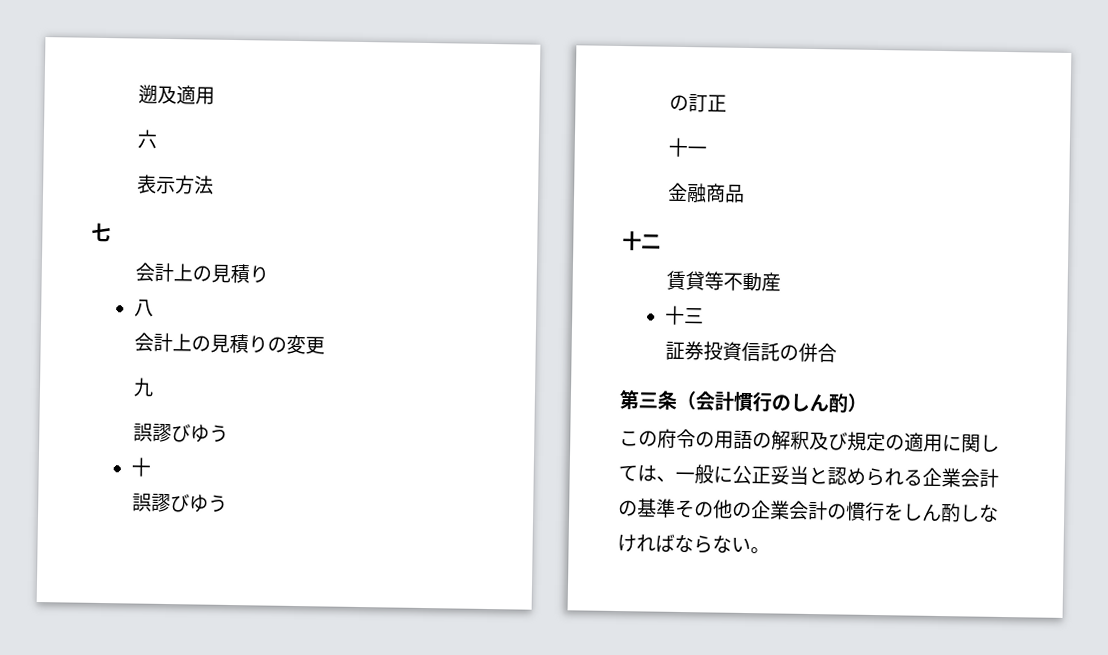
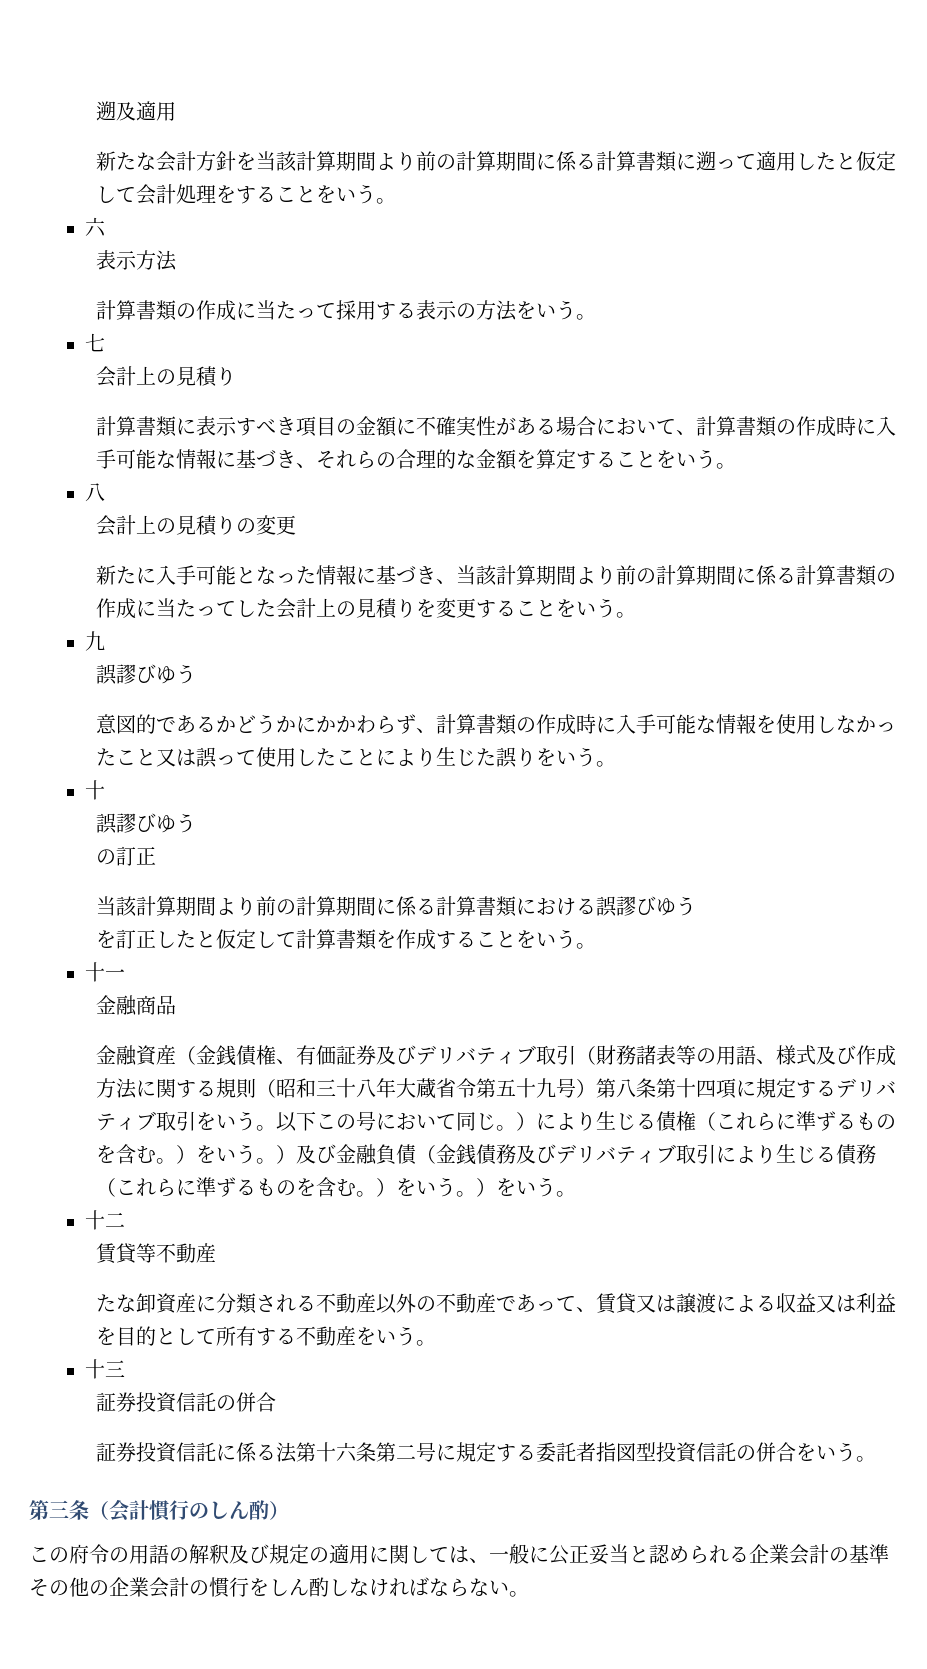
[137,129,159,149] [137,174,215,195] [91,222,111,243] [135,262,270,284] 六 // 表示方法 // 七 // 会計上の見積り -> [96,151,897,172] [96,184,397,205] [84,217,106,237] [96,250,178,271] [96,300,597,321] [84,333,105,352] [96,366,237,387] [96,416,897,437] [96,449,737,470] 新たな会計方針を当該計算期間より前の計算期間に係る計算書類に遡って適用したと仮定して会計処理をすることをいう。 // 六 // 表示方法 // 計算書類の作成に当たって採用する表示の方法をいう。 // 七 // 会計上の見積り // 計算書類に表示すべき項目の金額に不確実性がある場合において、計算書類の作成時に入手可能な情報に基づき、それらの合理的な金額を算定することをいう。
[133,377,155,397] [133,423,230,443] 九 // 誤謬びゆう -> [96,565,897,586] [96,598,637,619] [84,631,105,651] [96,664,197,685] [96,714,897,735] [96,747,617,768] 新たに入手可能となった情報に基づき、当該計算期間より前の計算期間に係る計算書類の作成に当たってした会計上の見積りを変更することをいう。 // 九 // 誤謬びゆう // 意図的であるかどうかにかかわらず、計算書類の作成時に入手可能な情報を使用しなかったこと又は誤って使用したことにより生じた誤りをいう。
[668,137,708,158] [667,182,746,203] [622,231,661,251] [666,270,782,292] 十一 // 金融商品 // 十二 // 賃貸等不動産 -> [96,896,697,917] [96,929,597,950] [84,962,125,982] [96,995,177,1016] [96,1045,897,1066] [96,1078,897,1099] [96,1111,897,1132] [96,1144,877,1165] [96,1177,577,1197] [84,1210,125,1230] [96,1243,217,1264] [96,1293,897,1314] [96,1326,437,1346] 当該計算期間より前の計算期間に係る計算書類における誤謬びゆう // を訂正したと仮定して計算書類を作成することをいう。 // 十一 // 金融商品 // 金融資産（金銭債権、有価証券及びデリバティブ取引（財務諸表等の用語、様式及び作成方法に関する規則（昭和三十八年大蔵省令第五十九号）第八条第十四項に規定するデリバティブ取引をいう。以下この号において同じ。）により生じる債権（これらに準ずるものを含む。）をいう。）及び金融負債（金銭債務及びデリバティブ取引により生じる債務（これらに準ずるものを含む。）をいう。）をいう。 // 十二 // 賃貸等不動産 // たな卸資産に分類される不動産以外の不動産であって、賃貸又は譲渡による収益又は利益を目的として所有する不動産をいう。
(838, 353) none -> [96,1442,877,1463] // 証券投資信託に係る法第十六条第二号に規定する委託者指図型投資信託の併合をいう。

